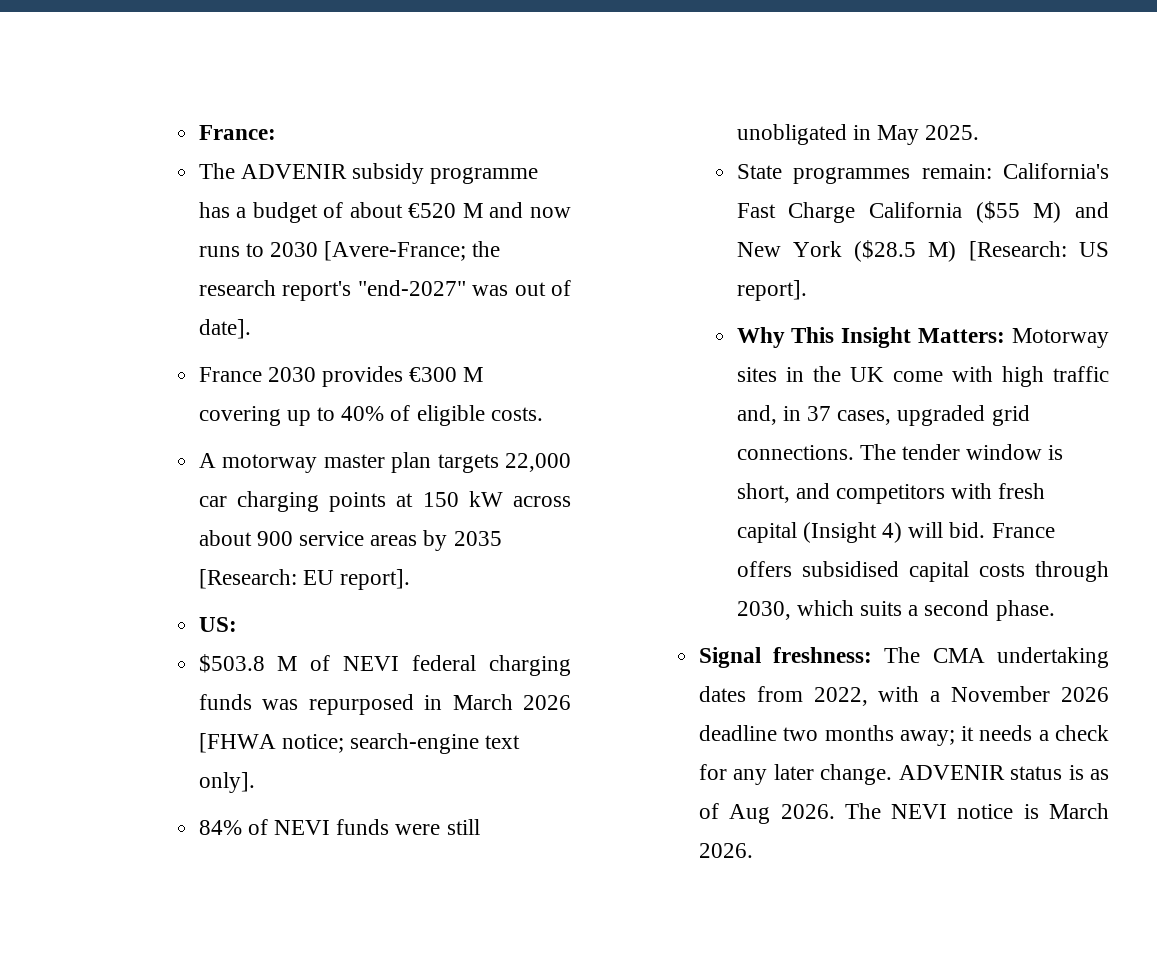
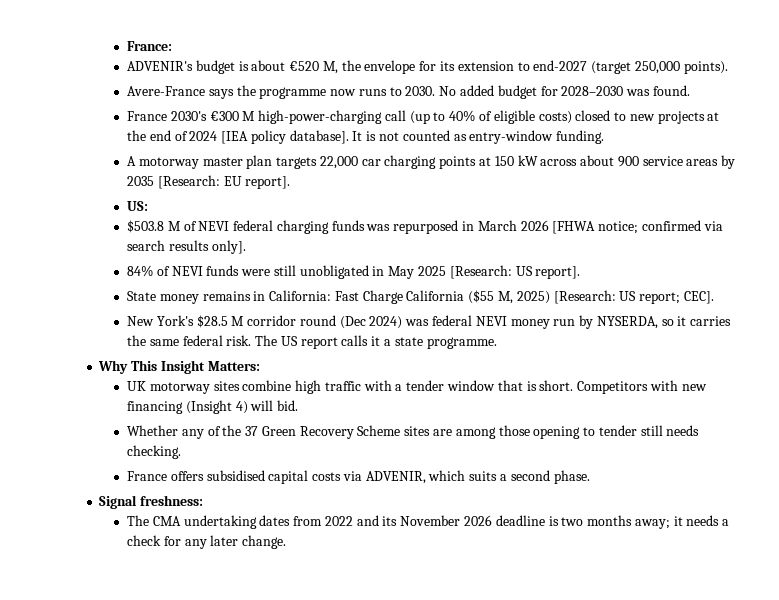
[198,163,539,184] [198,202,571,223] [198,241,501,261] [198,280,571,301] [198,319,251,339] [198,366,484,387] [198,405,543,426] The ADVENIR subsidy programme has a budget of about €520 M and now runs to 2030 [Avere-France; the research report's "end-2027" was out of date]. // France 2030 provides €300 M covering up to 40% of eligible costs. -> [127,60,728,74] [127,85,690,99] [127,110,720,124] [127,130,605,144] ADVENIR's budget is about €520 M, the envelope for its extension to end-2027 (target 250,000 points). // Avere-France says the programme now runs to 2030. No added budget for 2028–2030 was found. // France 2030's €300 M high-power-charging call (up to 40% of eligible costs) closed to new projects at the end of 2024 [IEA policy database]. It is not counted as entry-window funding.
[350,733,521,754] search-engine text -> [641,220,723,231] [127,240,209,251] confirmed via search results
[925,125,980,140] [736,163,1109,184] [736,201,1109,223] [736,240,1109,262] [736,280,807,301] [736,327,1109,348] [736,366,1109,387] [736,405,1030,426] [736,444,1064,460] [736,483,1046,504] [736,522,986,543] 2025. // State programmes remain: California's Fast Charge California ($55 M) and New York ($28.5 M) [Research: US report]. // Why This Insight Matters: Motorway sites in the UK come with high traffic and, in 37 cases, upgraded grid connections. The tender window is short, and competitors with fresh capital (Insight 4) will bid. -> [418,265,581,279] [127,290,714,304] [127,315,732,329] [127,335,497,349] [98,360,260,374] [127,380,707,394] [127,400,299,414] [127,425,700,439] [127,445,182,459] 2025 [Research: US report]. // State money remains in California: Fast Charge California ($55 M, 2025) [Research: US report; CEC]. // New York's $28.5 M corridor round (Dec 2024) was federal NEVI money run by NYSERDA, so it carries the same federal risk. The US report calls it a state programme. // Why This Insight Matters: // UK motorway sites combine high traffic with a tender window that is short. Competitors with new financing (Insight 4) will bid. // Whether any of the 37 Green Recovery Scheme sites are among those opening to tender still needs checking. //
[1035,561,1109,582] [736,601,791,620] through 2030, -> [342,471,426,484] via ADVENIR,
(873, 655) none -> (203, 500) //
[813,686,941,706] 2022, with a -> [324,515,398,526] 2022 and its
(777, 733) none -> [548,516,559,526] is
[898,765,1109,780] [698,803,1109,824] [698,843,753,858] ADVENIR status is as of Aug 2026. The NEVI notice is March 2026. -> (287, 542) none

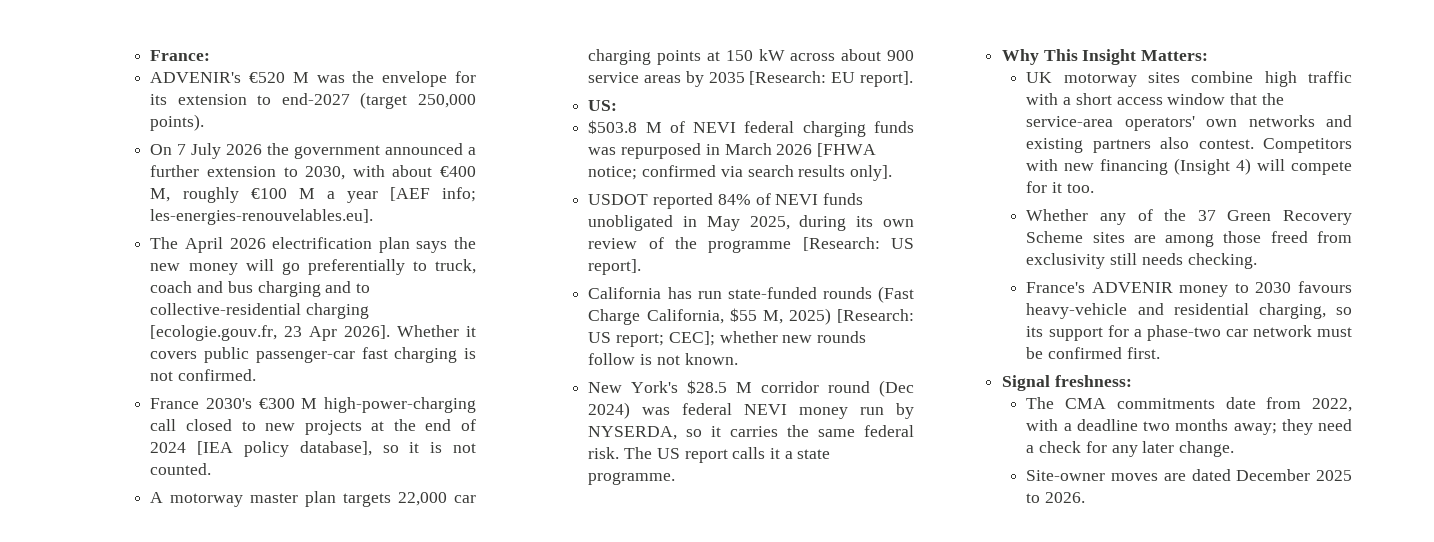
[195,60,338,74] budget is about €520 M, -> [249,72,345,83] €520 M was
[127,85,690,99] Avere-France says the programme now runs to 2030. No added budget for 2028–2030 was found. -> [150,143,476,159] [150,165,476,180] [150,187,477,203] [150,209,374,225] [150,237,476,253] [150,259,476,275] [150,281,371,297] [150,303,370,319] [150,325,476,341] [150,347,476,363] [150,369,257,381] On 7 July 2026 the government announced a further extension to 2030, with about €400 M, roughly €100 M a year [AEF info; les-energies-renouvelables.eu]. // The April 2026 electrification plan says the new money will go preferentially to truck, coach and bus charging and to collective-residential charging [ecologie.gouv.fr, 23 Apr 2026]. Whether it covers public passenger-car fast charging is not confirmed.
[409,110,572,124] (up to 40% of eligible costs) -> (177, 425) none
[289,130,605,144] database]. It is not counted as entry-window funding. -> [299,441,477,456] [150,463,212,475] database], so it is not counted.
(246, 247) none -> [588,193,714,209] USDOT reported
[241,265,296,276] were still -> (864, 199) none
[418,265,581,279] [127,290,495,304] 2025 [Research: US report]. // State money remains in California: Fast Charge California ($55 -> [749,215,914,231] [588,237,914,253] [588,259,642,275] [588,286,914,303] [588,308,757,325] 2025, during its own review of the programme [Research: US report]. // California has run state-funded rounds (Fast Charge California, $55
[683,291,714,304] CEC]. -> [668,331,867,346] [588,353,738,365] CEC]; whether new rounds follow is not known.
[406,380,574,391] tender window that is short. -> [1075,93,1284,105] [1026,115,1352,131] [1026,137,1254,153] short access window that the service-area operators' own networks and existing partners also contest.
[277,400,299,411] bid. -> [1291,161,1352,175] [1026,181,1094,193] compete for it too.
[533,425,637,439] opening to tender -> [1270,231,1352,243] [1026,253,1106,269] freed from exclusivity
[127,470,590,484] [99,495,203,509] [127,515,559,529] France offers subsidised capital costs via ADVENIR, which suits a second phase. // Signal freshness: // The CMA undertaking dates from 2022 and its November 2026 deadline is -> [1026,281,1352,297] [1026,303,1352,319] [1026,325,1352,341] [1026,347,1160,359] [1001,375,1132,391] [1026,397,1352,412] [1026,419,1138,431] France's ADVENIR money to 2030 favours heavy-vehicle and residential charging, so its support for a phase-two car network must be confirmed first. // Signal freshness: // The CMA commitments date from 2022, with a deadline
[673,515,720,526] it needs -> [1281,419,1352,435] they need
(287, 542) none -> [1026,469,1352,481] [1026,492,1086,503] // Site-owner moves are dated December 2025 to 2026.

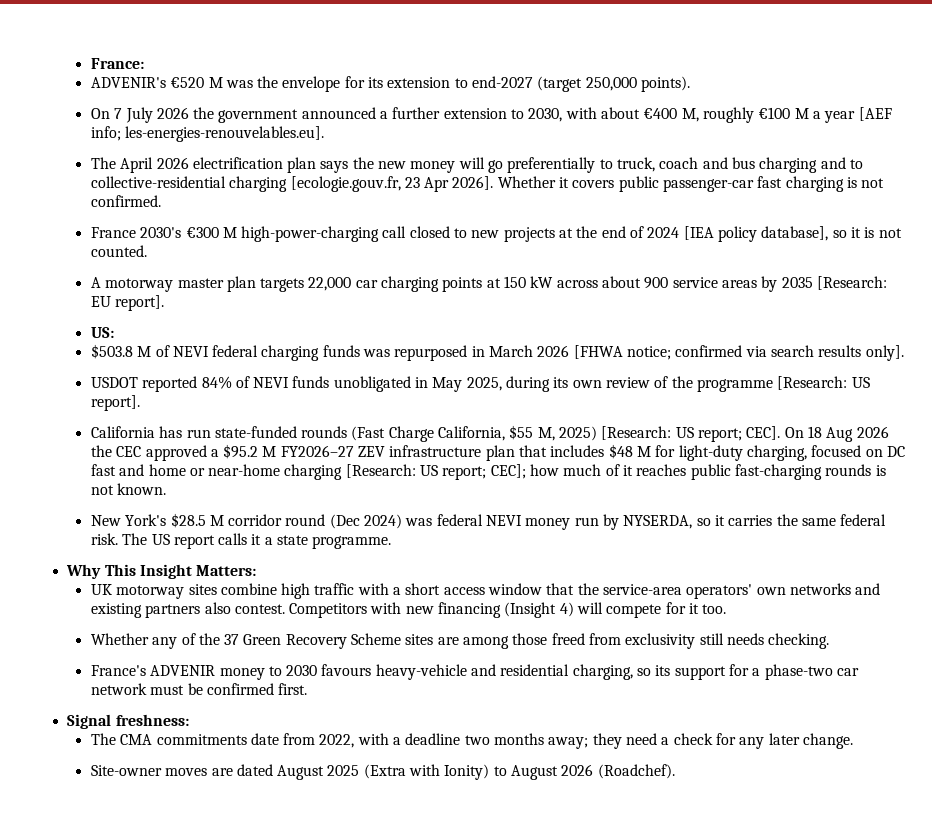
[668,331,867,346] [588,353,636,365] CEC]; whether new rounds follow -> [746,426,889,442] [90,444,905,461] [90,464,872,480] CEC]. On 18 Aug 2026 the CEC approved a $95.2 M FY2026–27 ZEV infrastructure plan that includes $48 M for light-duty charging, focused on DC fast and home or near-home charging [Research: US report; CEC]; how much of it reaches public fast-charging rounds
[1236,469,1352,481] [1026,492,1086,503] December 2025 to 2026. -> [277,764,675,780] August 2025 (Extra with Ionity) to August 2026 (Roadchef).

